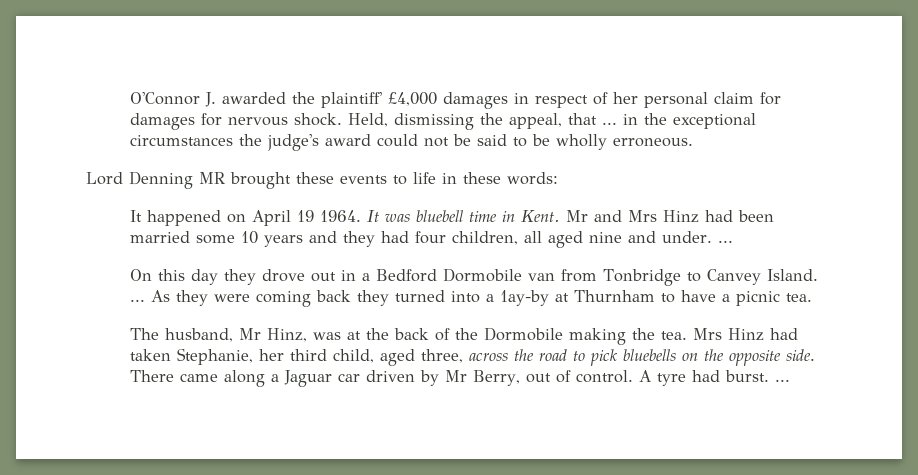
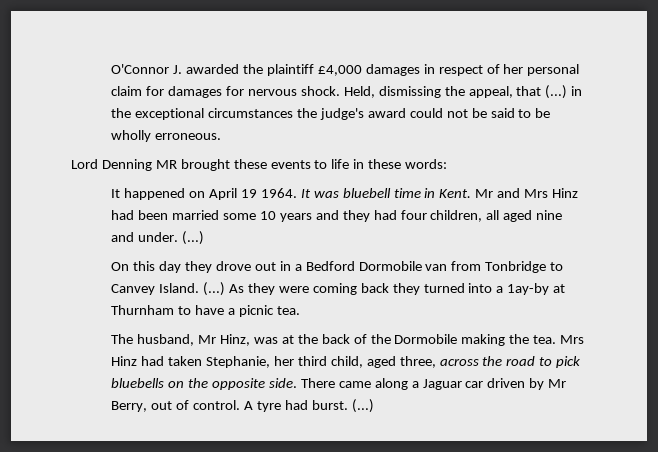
[320,92,382,108] plaintiff' -> [266,64,314,76] plaintiff
[601,122,617,125] ... -> [545,85,568,99] (...)
[717,240,733,243] ... -> [182,231,205,245] (...)
[129,299,145,302] ... -> [203,282,226,296] (...)
[774,379,790,382] ... -> [351,399,374,413] (...)

